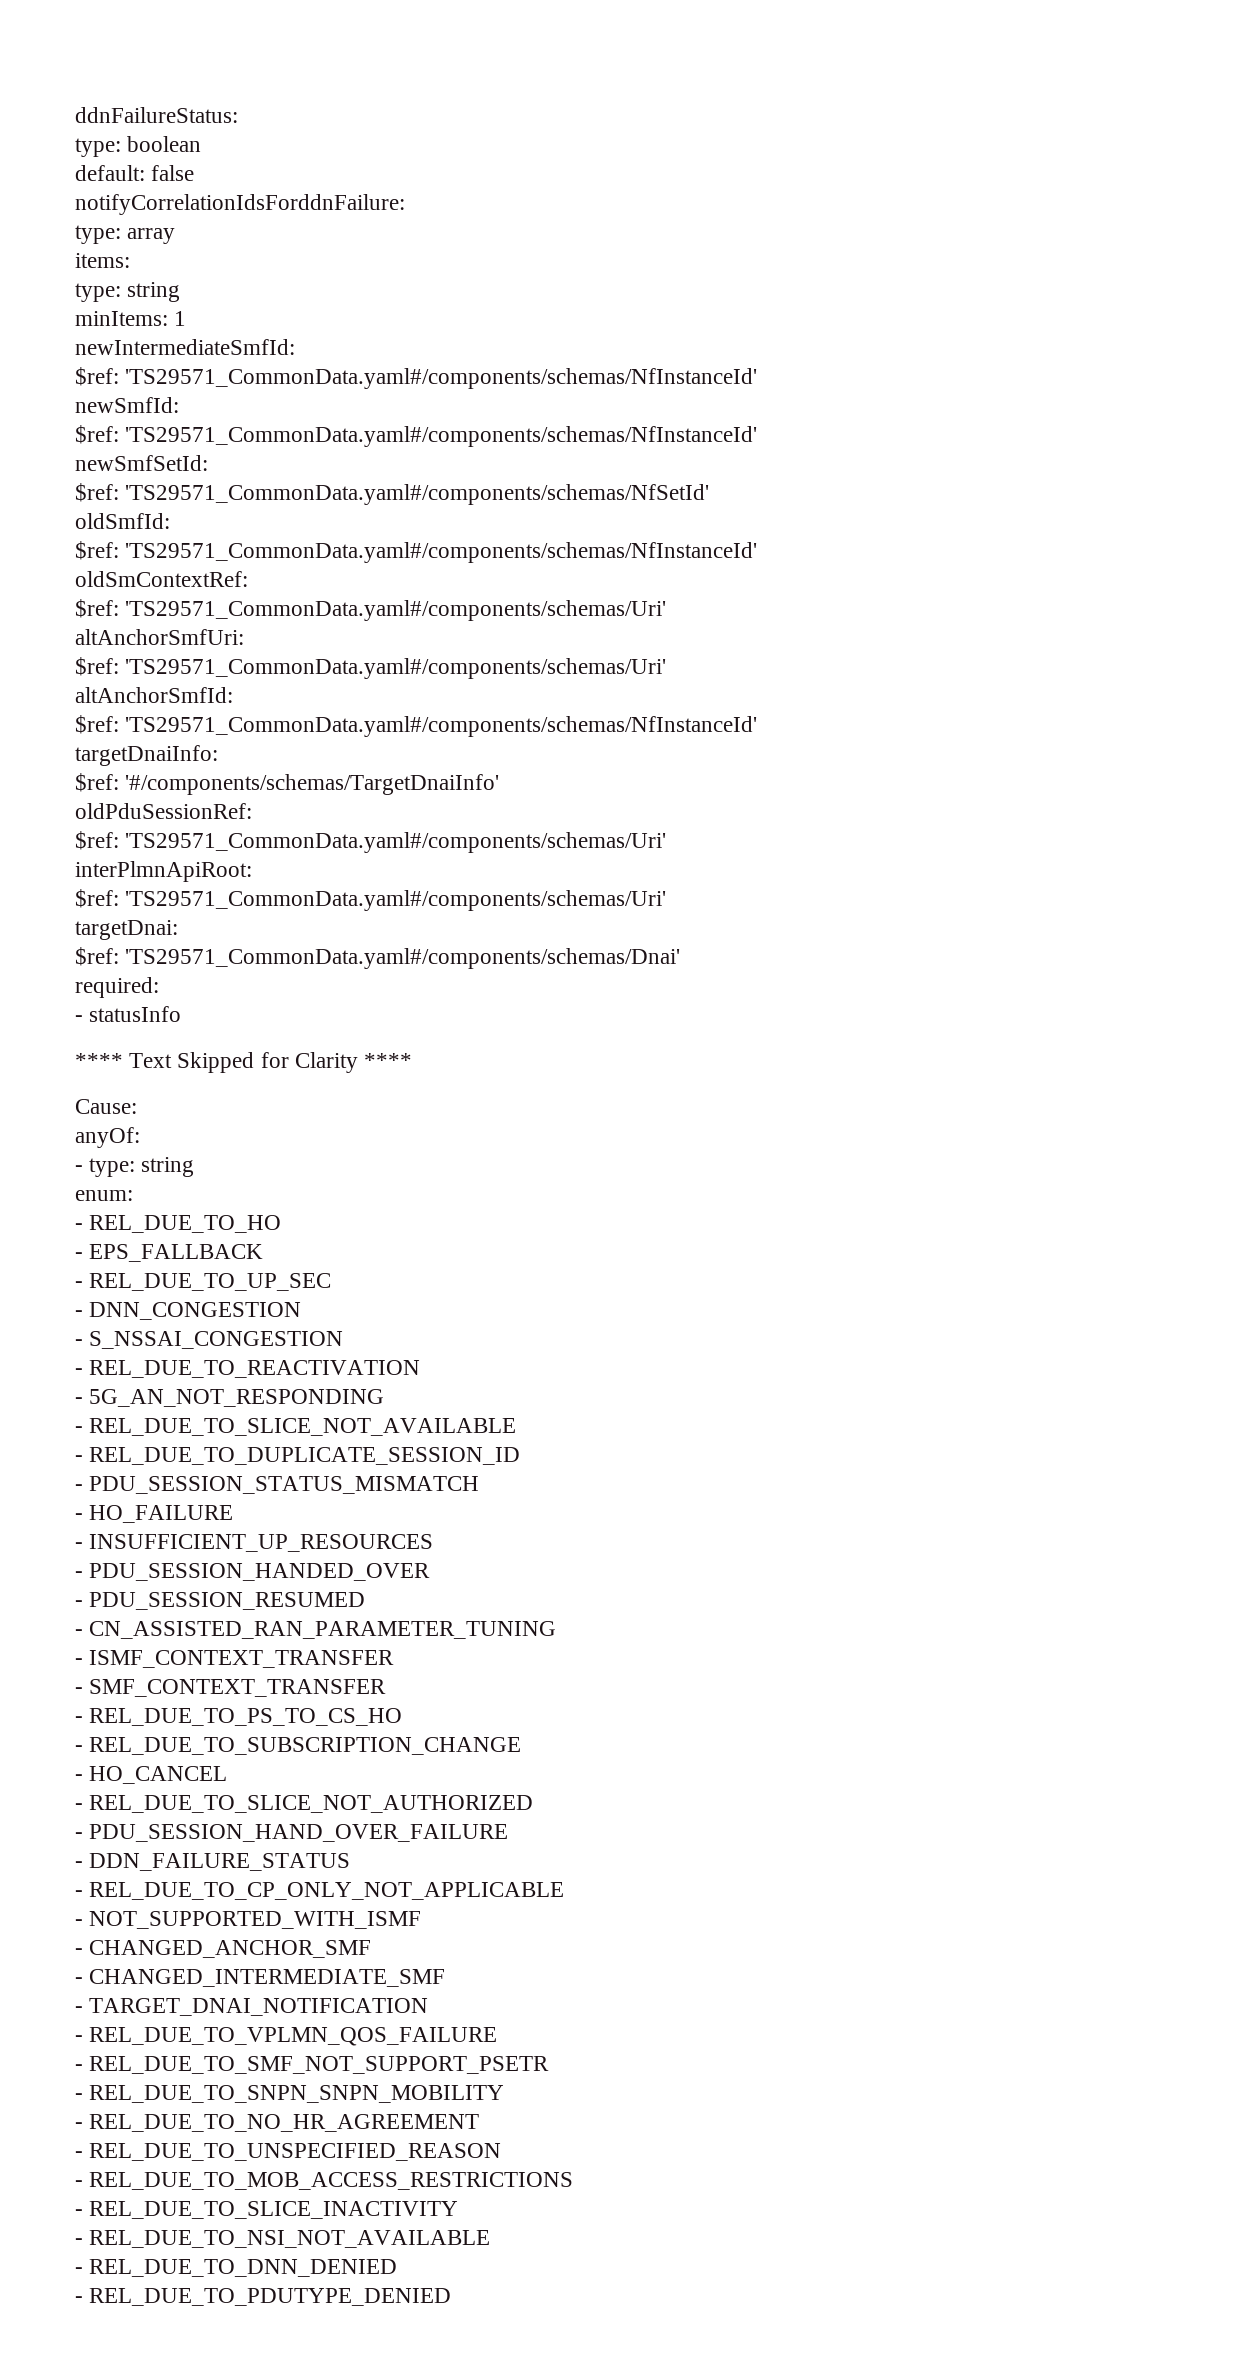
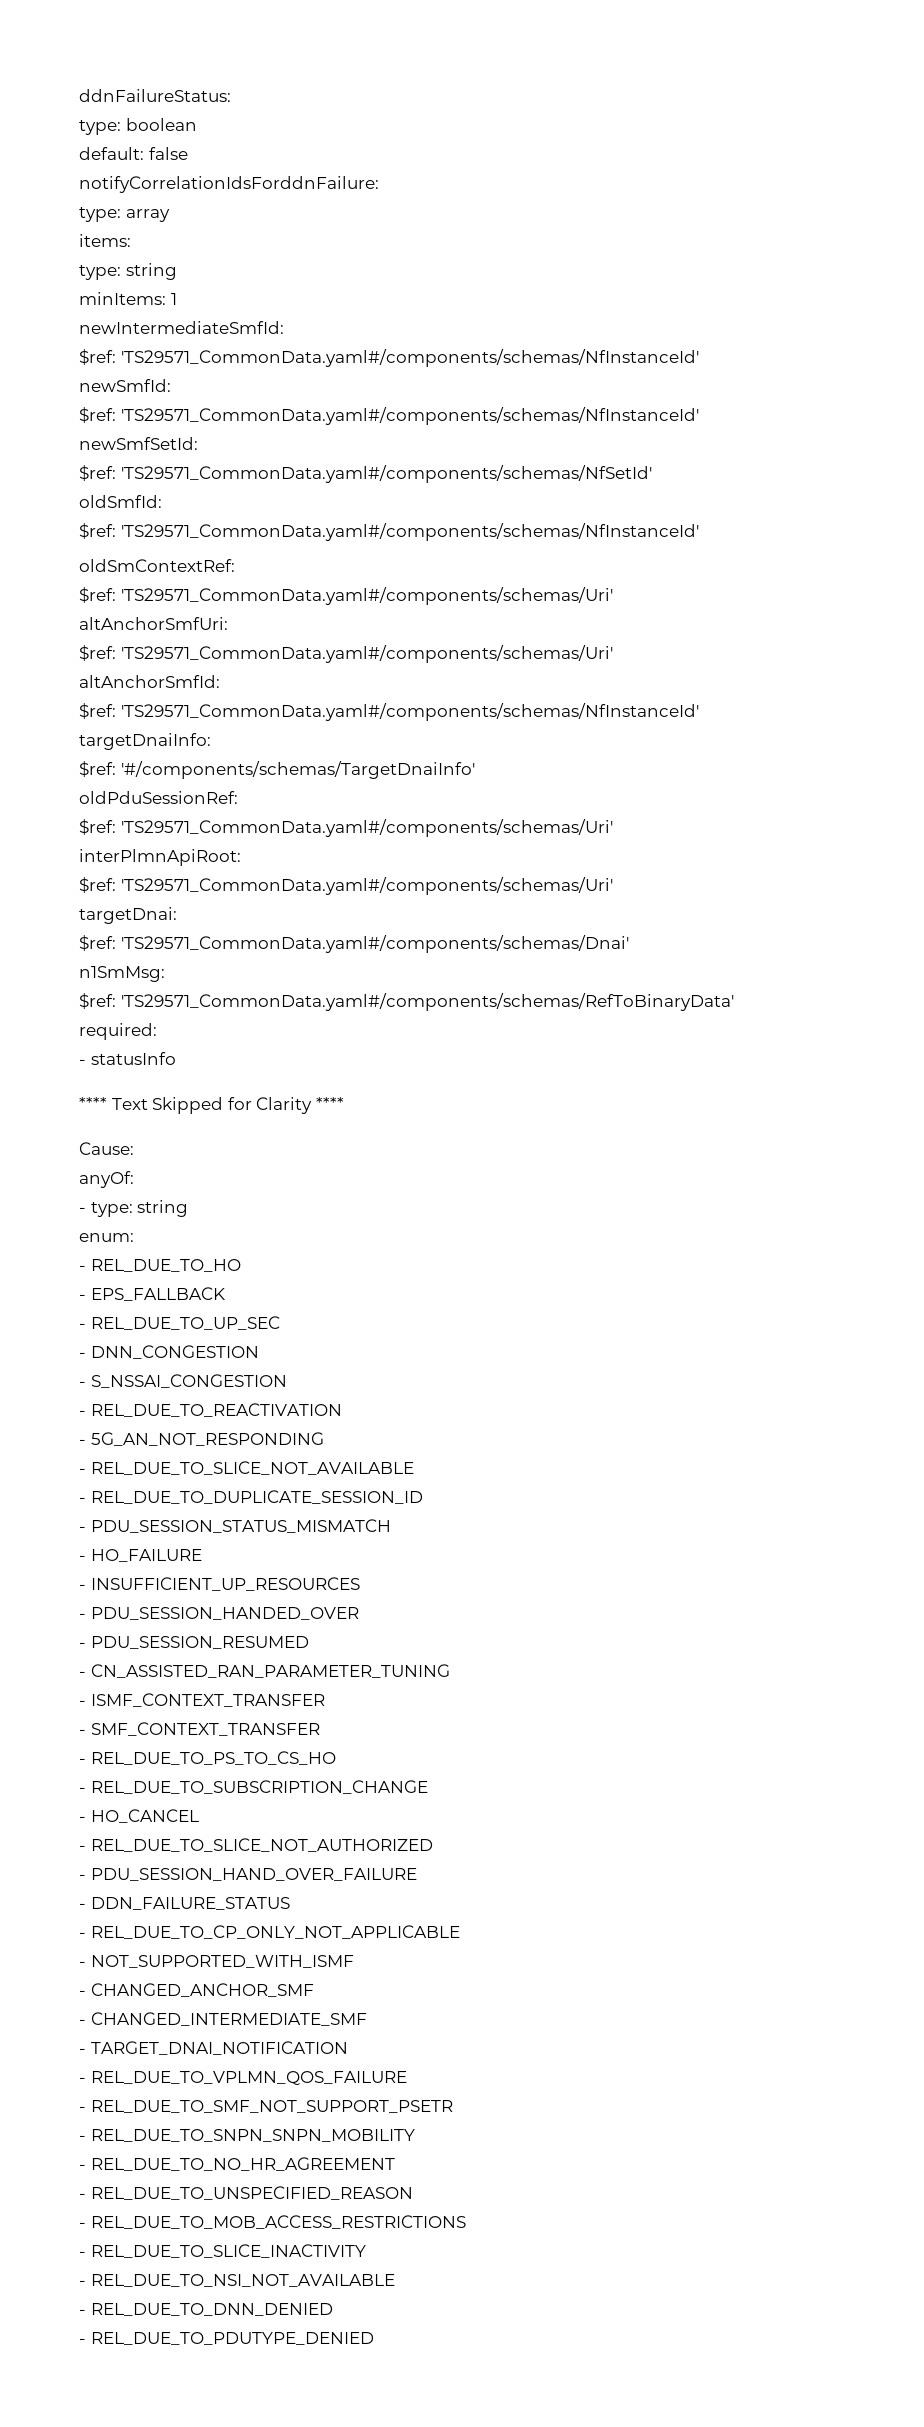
(681, 958) none -> [79,966,165,982] [79,993,734,1011] // n1SmMsg: // $ref: 'TS29571_CommonData.yaml#/components/schemas/RefToBinaryData'

